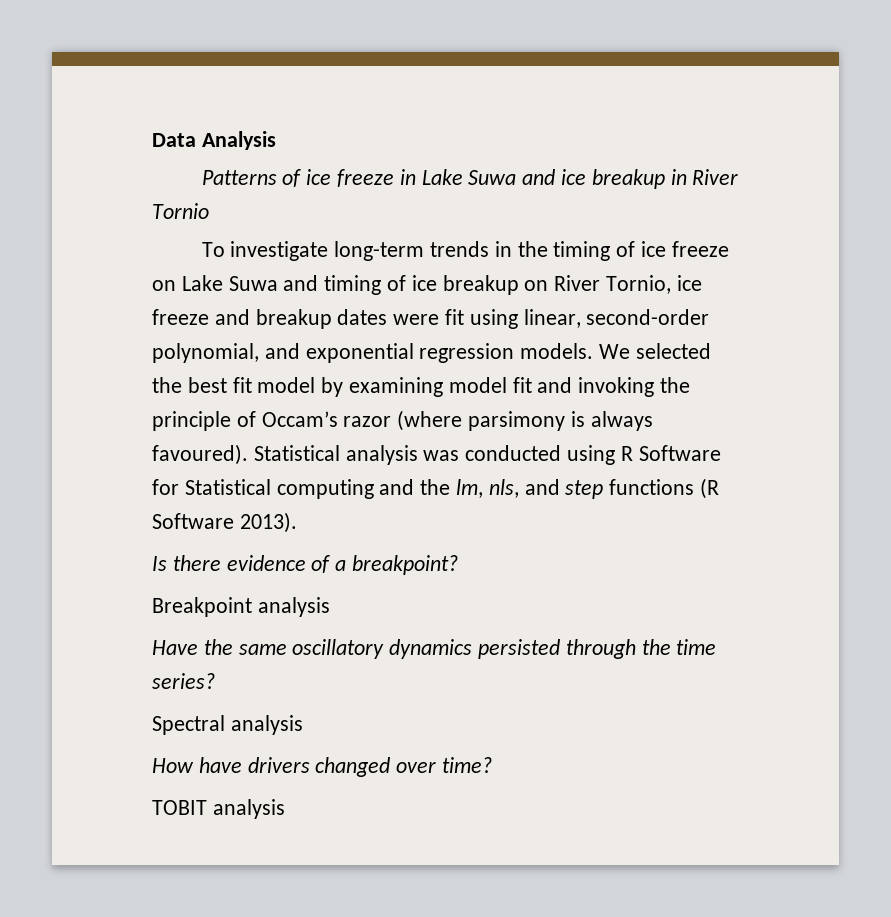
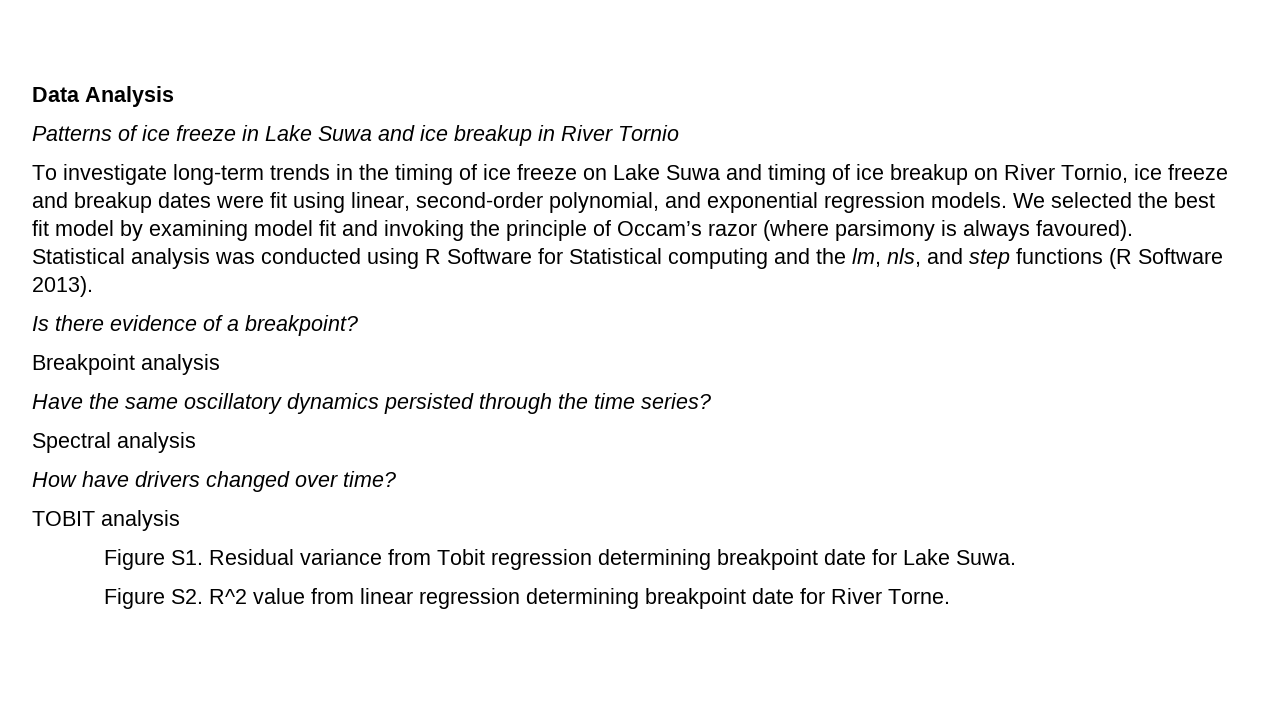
(285, 809) none -> [103,549,1016,570] [103,588,950,609] // Figure S1. Residual variance from Tobit regression determining breakpoint date for Lake Suwa. // Figure S2. R^2 value from linear regression determining breakpoint date for River Torne.

